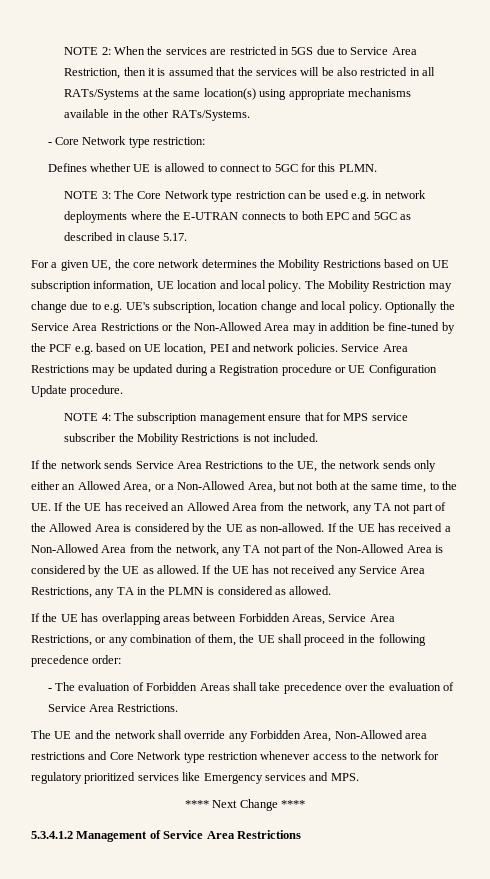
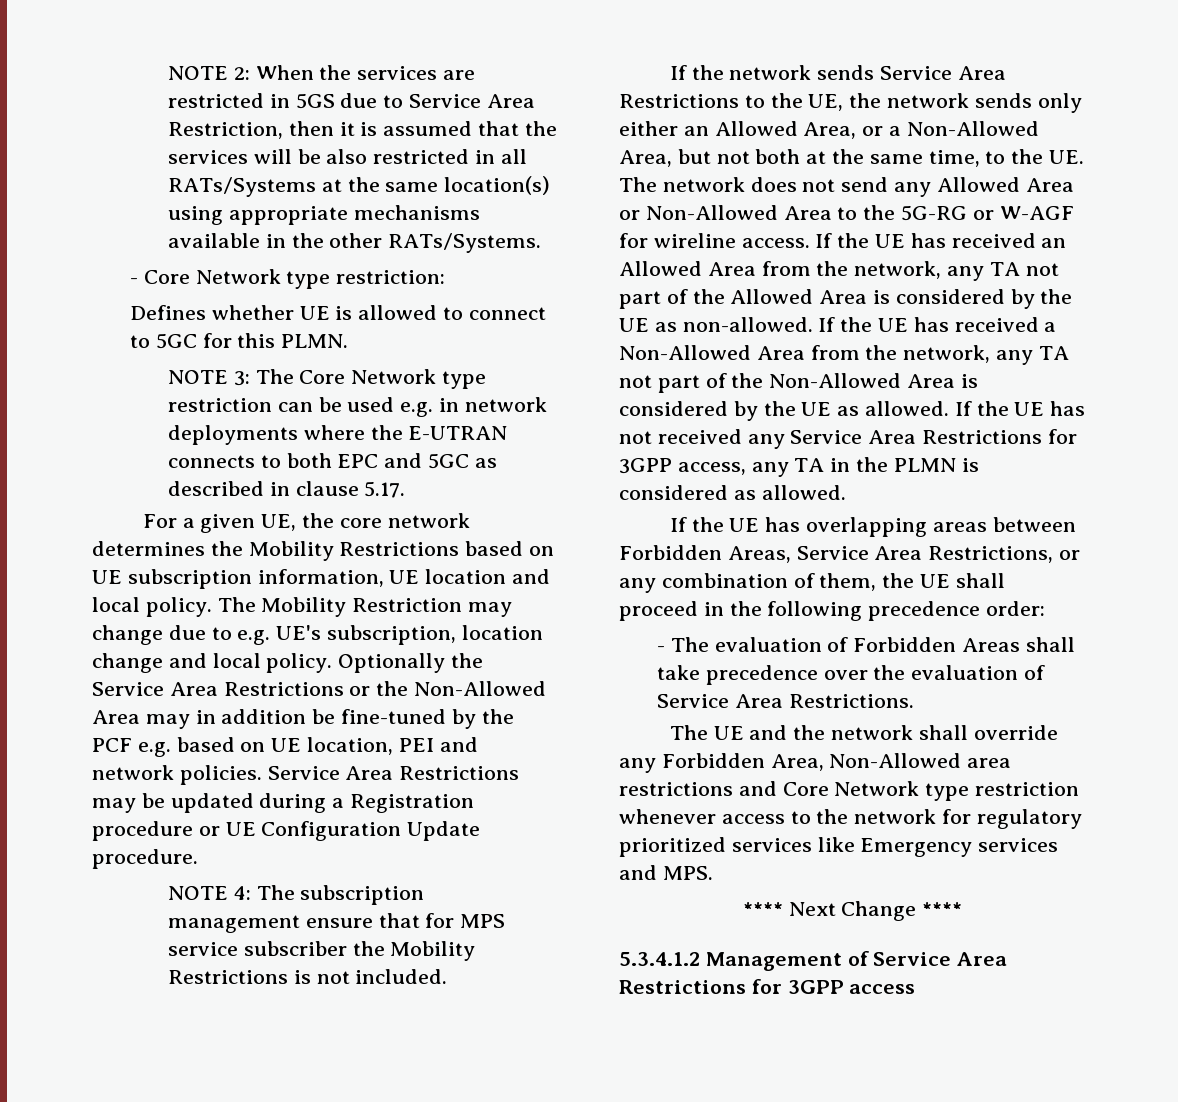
(51, 507) none -> [619,177,1074,197] [619,205,1074,221] [619,233,810,248] The network does not send any Allowed Area or Non-Allowed Area to the 5G-RG or W-AGF for wireline access.
[31,587,92,598] Restrictions, -> [922,429,1077,444] [619,458,746,475] Restrictions for 3GPP access,
(301, 834) none -> [751,979,916,994] for 3GPP access

